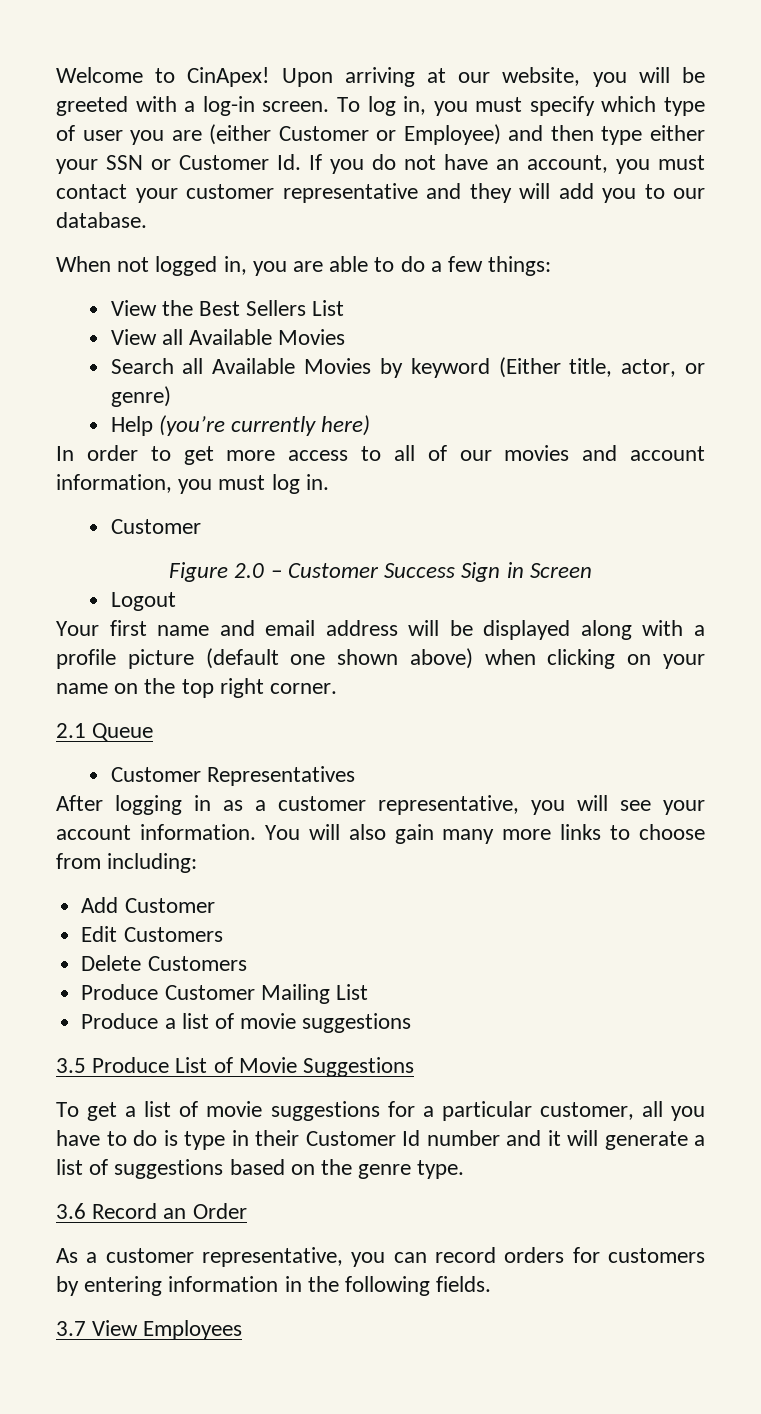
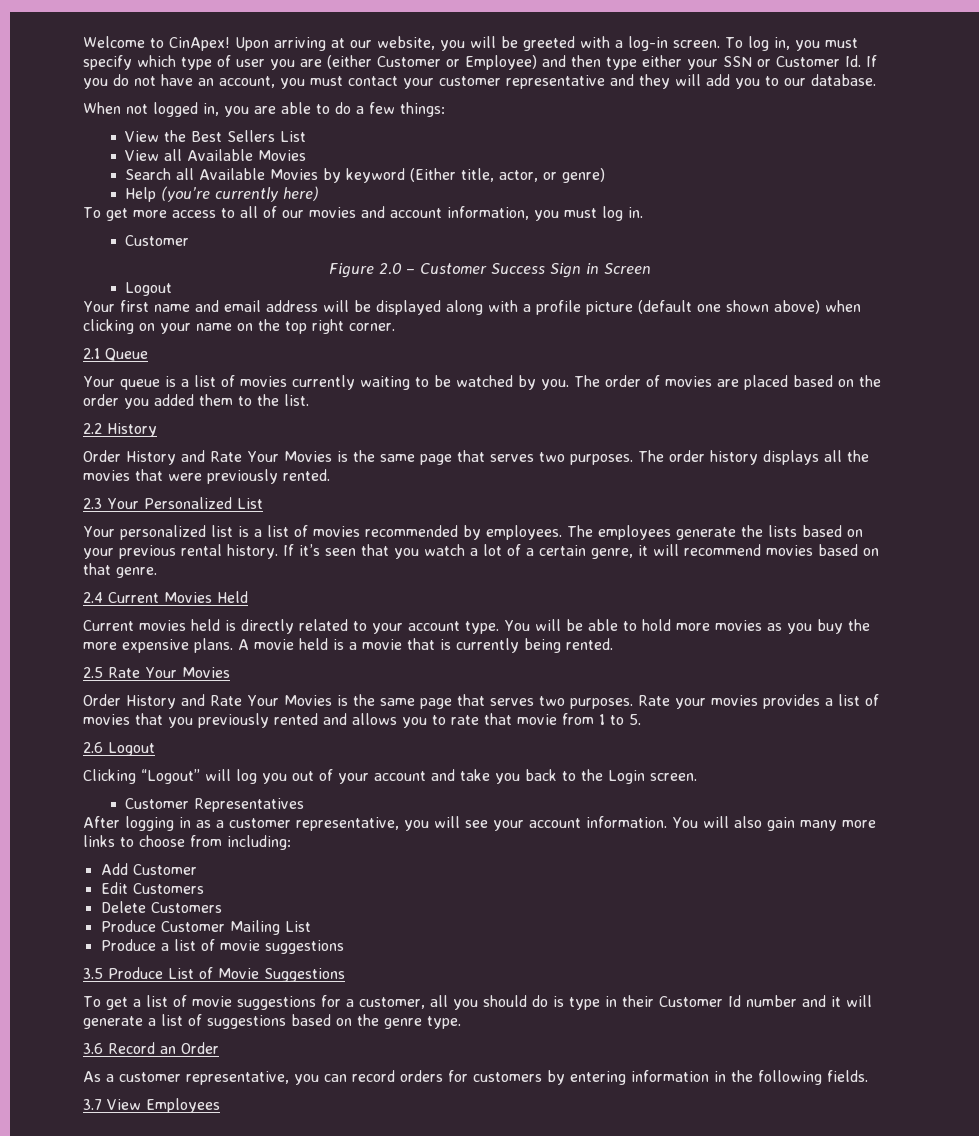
[56,445,171,461] In order to -> [83,207,101,218] To
(154, 732) none -> [83,375,881,390] [83,394,309,409] [83,423,157,437] [83,450,869,465] [83,469,330,484] [83,497,263,509] [83,525,863,540] [83,544,879,559] [83,563,157,578] [83,591,248,603] [83,619,870,634] [83,638,613,653] [83,667,230,678] [83,694,879,709] [83,713,641,728] [83,742,155,756] [83,769,697,784] // Your queue is a list of movies currently waiting to be watched by you. The order of movies are placed based on the order you added them to the list. // 2.2 History // Order History and Rate Your Movies is the same page that serves two purposes. The order history displays all the movies that were previously rented. // 2.3 Your Personalized List // Your personalized list is a list of movies recommended by employees. The employees generate the lists based on your previous rental history. If it’s seen that you watch a lot of a certain genre, it will recommend movies based on that genre. // 2.4 Current Movies Held // Current movies held is directly related to your account type. You will be able to hold more movies as you buy the more expensive plans. A movie held is a movie that is currently being rented. // 2.5 Rate Your Movies // Order History and Rate Your Movies is the same page that serves two purposes. Rate your movies provides a list of movies that you previously rented and allows you to rate that movie from 1 to 5. // 2.6 Logout // Clicking “Logout” will log you out of your account and take you back to the Login screen.
[441,1101,532,1121] particular -> (354, 1003) none
[56,1130,127,1146] have to -> [482,995,527,1007] should

